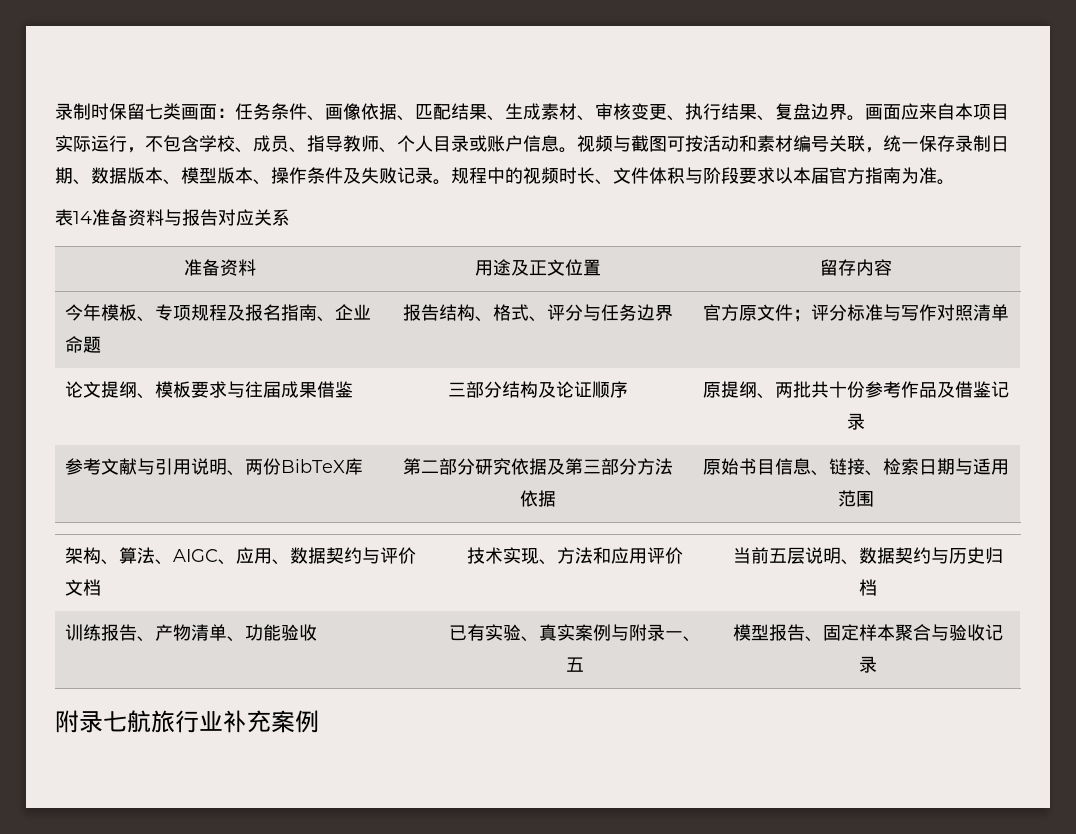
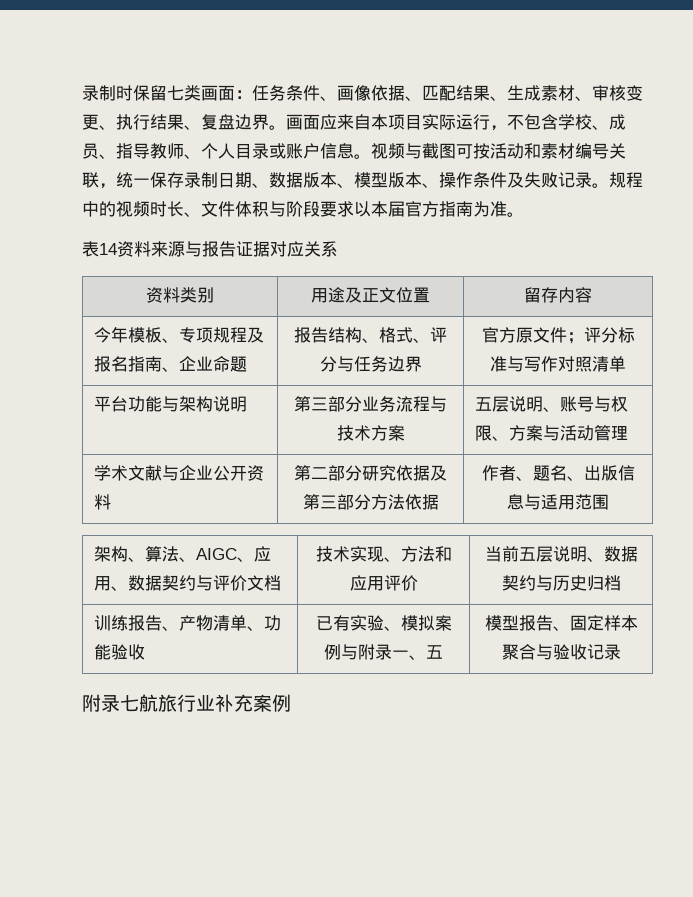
[92,209,218,226] 准备资料与报告 -> [117,241,270,257] 资料来源与报告证据
[184,259,256,276] 准备资料 -> [146,287,214,303] 资料类别
[64,381,353,399] [447,381,628,398] [702,381,1009,399] [846,413,865,430] [64,458,363,476] 论文提纲、模板要求与往届成果借鉴 | 三部分结构及论证顺序 | 原提纲、两批共十份参考作品及借鉴记录 // 参考文献与引用说明、两份BibTeX库 -> [94,396,248,412] [294,396,447,412] [336,425,405,441] [475,396,629,412] [475,425,629,441] [94,465,265,481] [94,494,112,510] 平台功能与架构说明 | 第三部分业务流程与技术方案 | 五层说明、账号与权限、方案与活动管理 // 学术文献与企业公开资料
[702,458,955,476] 原始书目信息、链接、检索日期 -> [481,465,635,481] [507,494,524,510] 作者、题名、出版信息
[538,624,575,641] 真实 -> [400,615,435,631] 模拟

